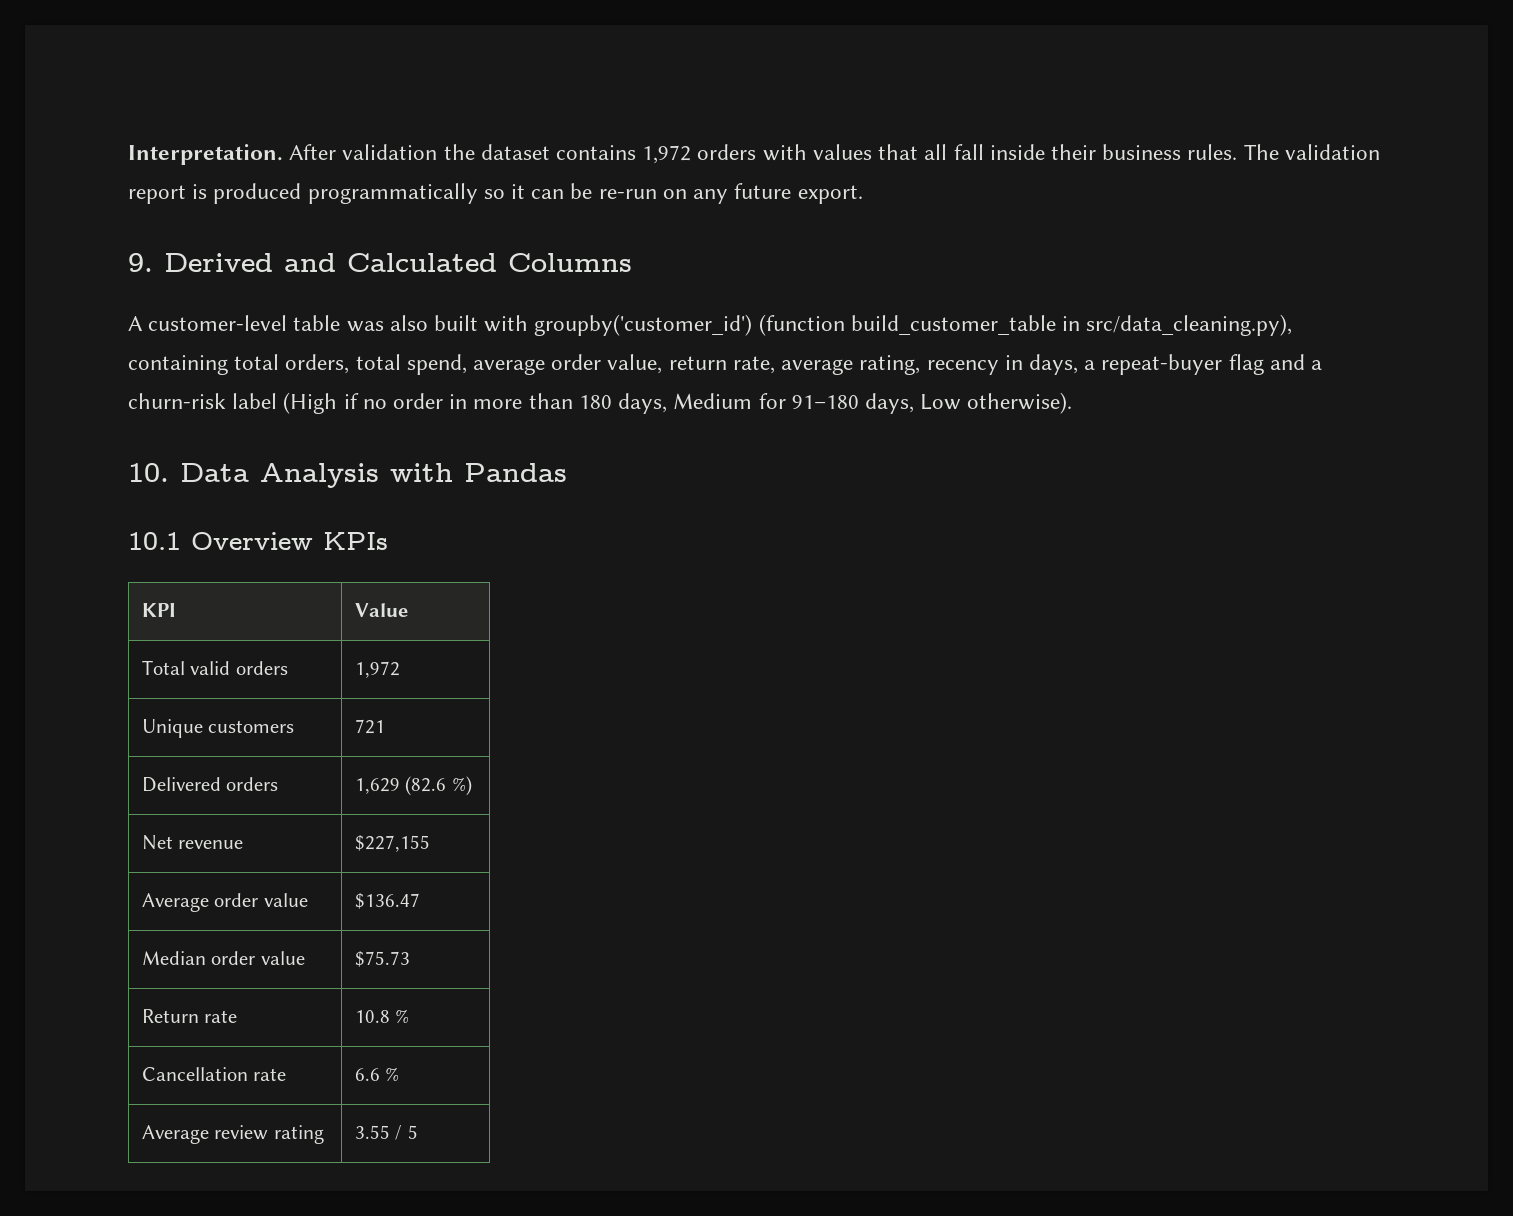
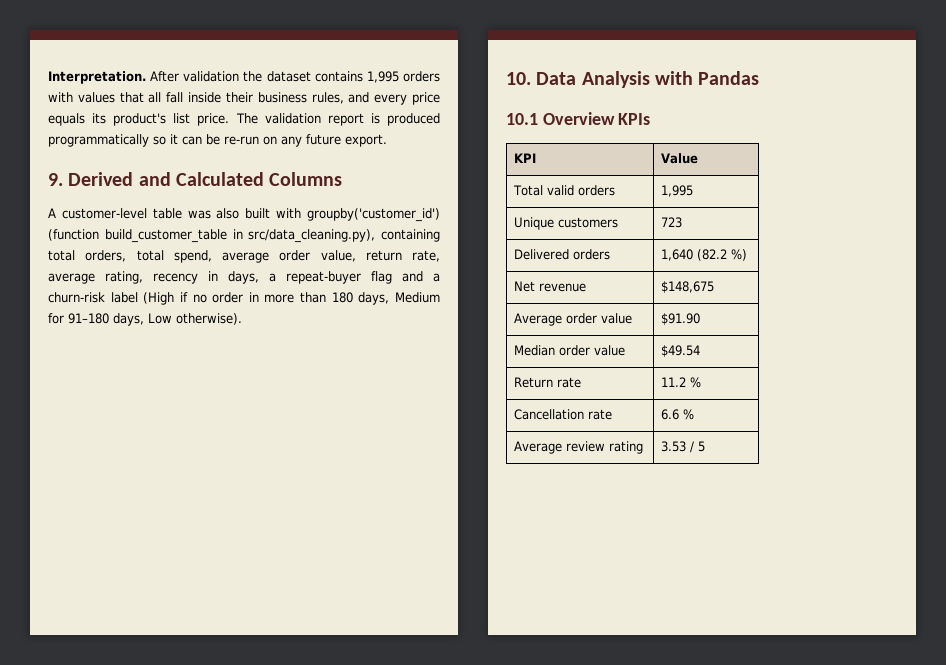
[642,145,692,164] 1,972 -> [366,71,399,83] 1,995
[1187,144,1238,160] rules. -> [311,92,440,105] [48,113,230,126] rules, and every price equals its product's list price.
[354,661,400,678] 1,972 -> [661,185,694,197] 1,995
[354,719,385,734] 721 -> [661,217,683,228] 723
[354,776,447,796] 1,629 (82.6 -> [661,249,728,261] 1,640 (82.2
[354,835,430,852] $227,155 -> [661,281,715,293] $148,675
[354,893,420,909] $136.47 -> [661,313,701,325] $91.90
[354,951,410,967] $75.73 -> [661,345,701,357] $49.54
[354,1010,390,1023] 10.8 -> [661,377,687,387] 11.2
[354,1125,390,1139] 3.55 -> [661,441,687,452] 3.53

